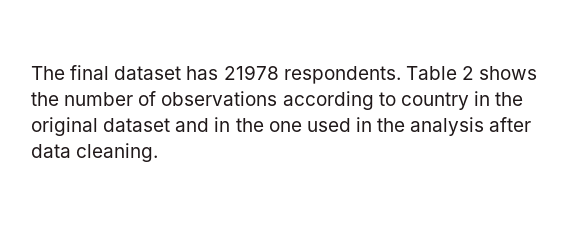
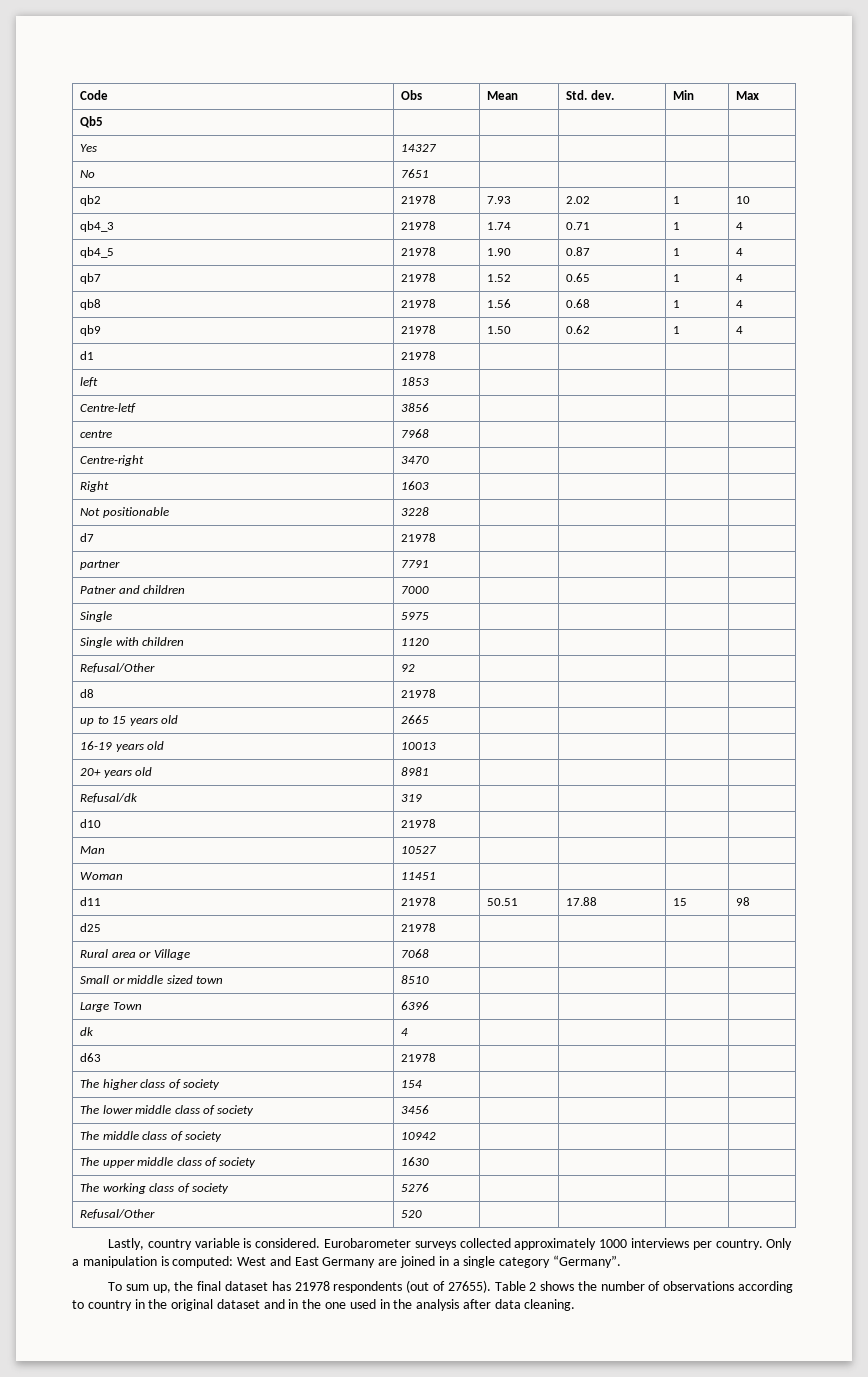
[31,65,401,84] The final dataset has 21978 respondents. -> [80,90,109,100] [401,90,423,100] [487,91,519,100] [566,90,614,100] [673,90,695,100] [736,91,760,100] [80,116,104,128] [80,144,98,152] [401,144,437,152] [80,170,96,178] [401,169,430,178] [80,195,102,206] [401,195,437,204] [487,196,512,204] [566,196,591,204] [673,196,681,204] [736,196,751,204] [80,221,115,232] [401,221,437,230] [487,222,512,230] [566,222,591,230] [673,222,681,230] [736,222,744,230] [80,247,115,258] [401,247,437,256] [487,248,512,256] [566,247,591,256] [673,248,681,256] [736,248,744,256] [80,273,102,284] [401,273,437,282] [487,274,512,282] [566,273,591,282] [673,274,681,282] [736,274,744,282] [80,299,102,310] [401,299,437,308] [487,299,512,308] [566,299,591,308] [673,300,681,308] [736,300,744,308] [80,325,102,336] [401,325,437,334] [487,326,512,334] [566,325,591,334] [673,326,681,334] [736,326,744,334] [80,351,95,360] [401,351,437,360] [80,377,99,387] [401,377,430,386] [80,403,137,413] [401,403,430,412] [80,430,113,438] [401,429,430,438] [80,455,145,466] [401,456,430,464] [80,481,110,492] [401,481,430,490] [80,507,169,518] [401,507,430,516] [80,533,95,542] [401,533,437,542] [80,560,121,570] [401,560,430,568] [80,585,186,594] [401,586,430,594] [80,611,113,622] [401,612,430,620] [80,637,185,648] [401,638,430,646] [80,663,156,673] [401,664,416,672] [80,689,95,698] [401,689,437,698] [80,715,178,726] [401,715,430,724] [80,741,165,752] [401,742,437,750] [80,767,153,778] [401,767,430,776] [80,793,139,803] [401,794,423,802] [80,819,102,828] [401,819,437,828] [80,846,106,854] [401,846,437,854] [80,872,124,880] [401,872,437,880] [80,897,102,906] [401,897,437,906] [487,898,519,906] [566,897,598,906] [673,898,688,906] [736,897,751,906] [80,923,102,932] [401,923,437,932] [80,949,190,960] [401,949,430,958] [80,975,223,984] [401,975,430,984] [80,1002,142,1012] [401,1001,430,1010] [80,1027,95,1036] [401,1028,409,1036] [80,1053,102,1062] [401,1053,437,1062] [80,1079,220,1090] [401,1080,423,1088] [80,1105,255,1116] [401,1105,430,1114] [80,1131,222,1142] [401,1132,437,1140] [80,1157,257,1168] [401,1157,430,1166] [80,1183,229,1194] [401,1183,430,1192] [80,1209,156,1219] [401,1210,423,1218] [108,1238,793,1250] [72,1255,621,1268] [108,1280,491,1293] Code | Obs | Mean | Std. dev. | Min | Max // Qb5 | | | | | // Yes | 14327 | | | | // No | 7651 | | | | // qb2 | 21978 | 7.93 | 2.02 | 1 | 10 // qb4_3 | 21978 | 1.74 | 0.71 | 1 | 4 // qb4_5 | 21978 | 1.90 | 0.87 | 1 | 4 // qb7 | 21978 | 1.52 | 0.65 | 1 | 4 // qb8 | 21978 | 1.56 | 0.68 | 1 | 4 // qb9 | 21978 | 1.50 | 0.62 | 1 | 4 // d1 | 21978 | | | | // left | 1853 | | | | // Centre-letf | 3856 | | | | // centre | 7968 | | | | // Centre-right | 3470 | | | | // Right | 1603 | | | | // Not positionable | 3228 | | | | // d7 | 21978 | | | | // partner | 7791 | | | | // Patner and children | 7000 | | | | // Single | 5975 | | | | // Single with children | 1120 | | | | // Refusal/Other | 92 | | | | // d8 | 21978 | | | | // up to 15 years old | 2665 | | | | // 16-19 years old | 10013 | | | | // 20+ years old | 8981 | | | | // Refusal/dk | 319 | | | | // d10 | 21978 | | | | // Man | 10527 | | | | // Woman | 11451 | | | | // d11 | 21978 | 50.51 | 17.88 | 15 | 98 // d25 | 21978 | | | | // Rural area or Village | 7068 | | | | // Small or middle sized town | 8510 | | | | // Large Town | 6396 | | | | // dk | 4 | | | | // d63 | 21978 | | | | // The higher class of society | 154 | | | | // The lower middle class of society | 3456 | | | | // The middle class of society | 10942 | | | | // The upper middle class of society | 1630 | | | | // The working class of society | 5276 | | | | // Refusal/Other | 520 | | | | // Lastly, country variable is considered. Eurobarometer surveys collected approximately 1000 interviews per country. Only a manipulation is computed: West and East Germany are joined in a single category “Germany”. // To sum up, the final dataset has 21978 respondents (out of 27655).

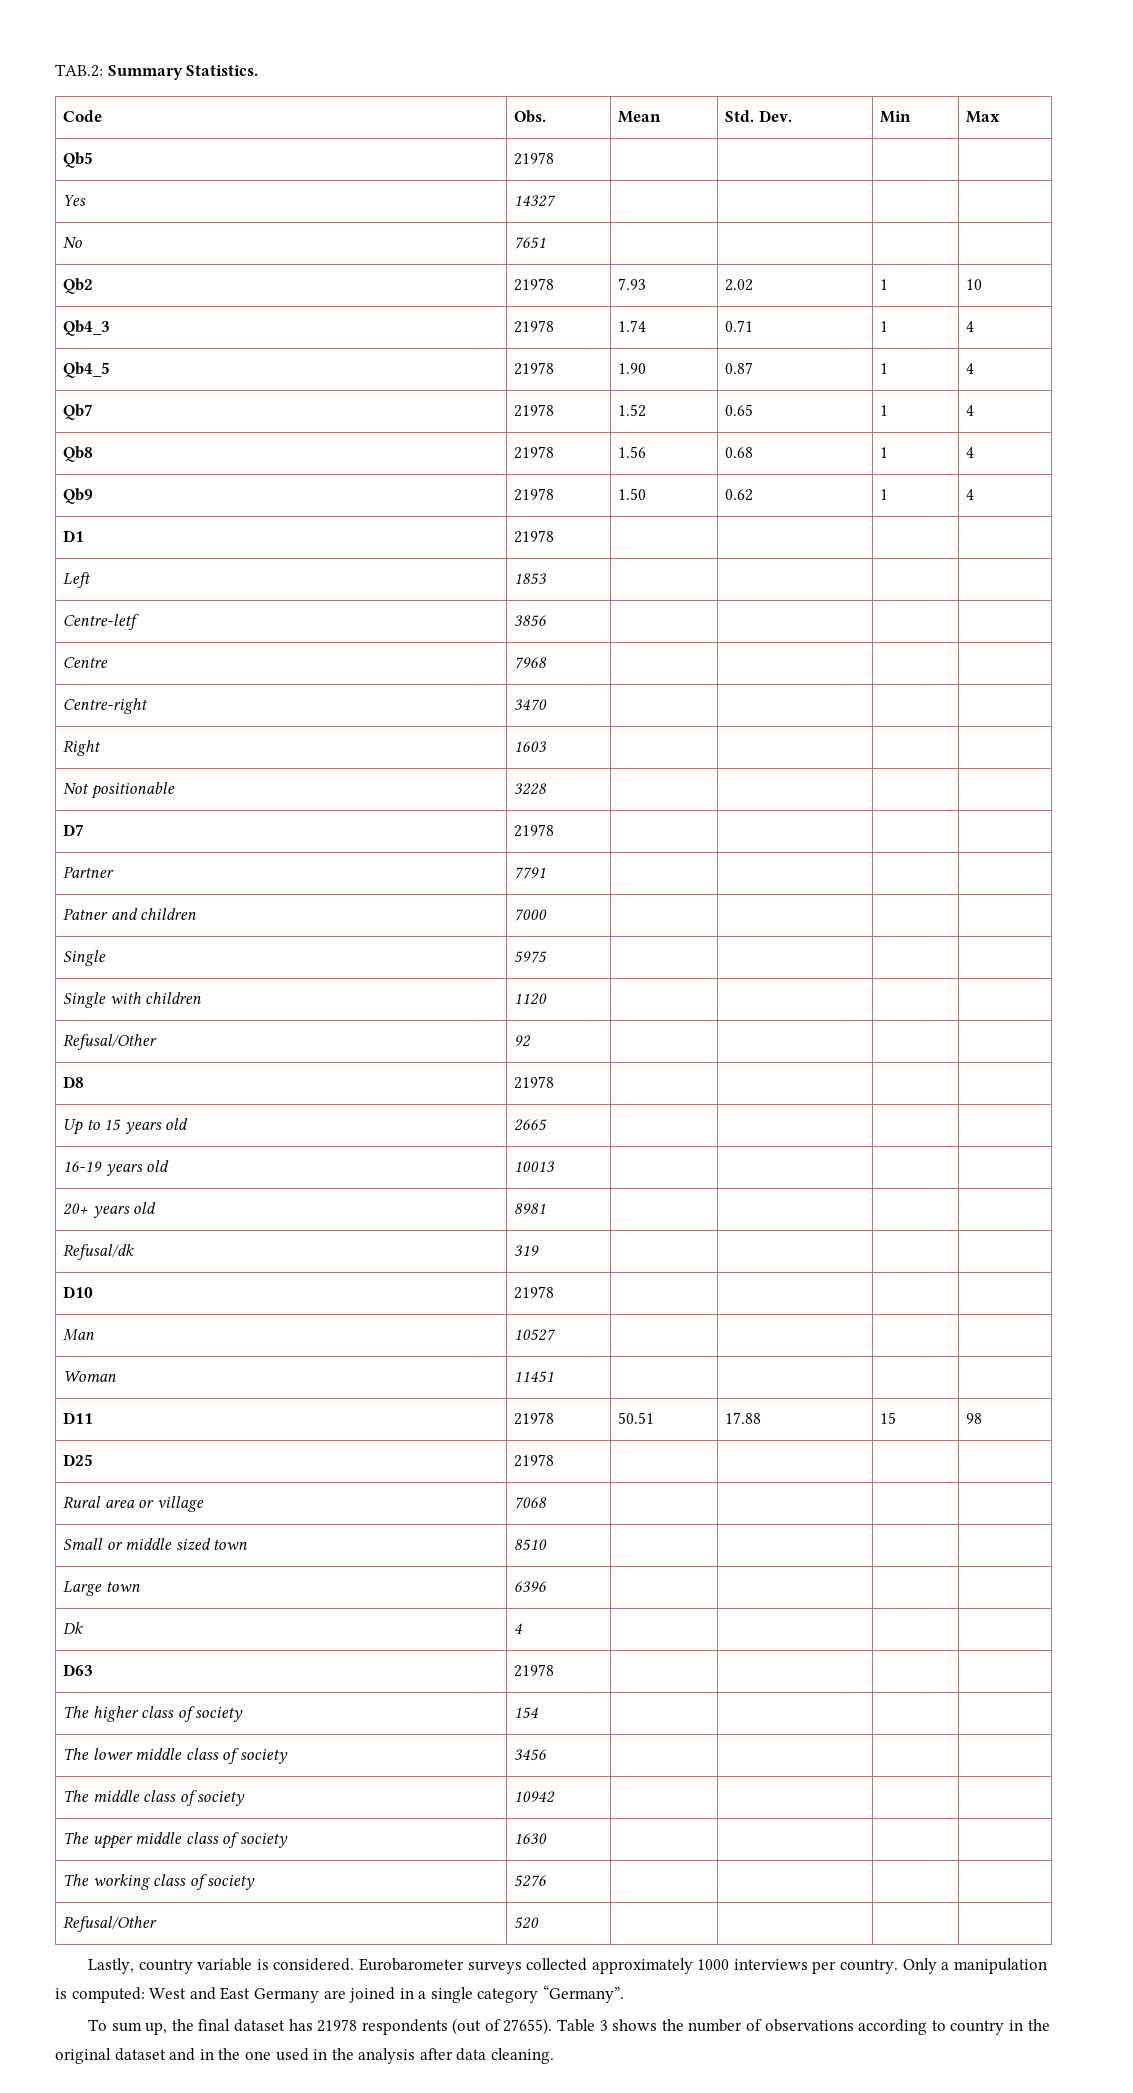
(80, 95) none -> [55,64,259,80] TAB.2: Summary Statistics. //
[401,90,423,100] Obs -> [513,110,546,123] Obs.
[590,90,614,100] dev. -> [758,110,792,122] Dev.
(104, 122) none -> [513,152,554,165] 21978
[80,195,102,206] qb2 -> [62,278,93,294] Qb2
[80,221,115,232] qb4_3 -> [62,320,110,336] Qb4_3
[80,247,115,258] qb4_5 -> [62,362,110,378] Qb4_5
[80,273,102,284] qb7 -> [62,404,93,420] Qb7
[80,299,102,310] qb8 -> [62,446,93,462] Qb8
[80,325,102,336] qb9 -> [62,488,93,504] Qb9
[80,351,95,360] [401,351,437,360] [80,377,99,387] d1 | 21978 | | | | // left -> [62,530,84,542] [513,530,554,543] [62,572,91,588] D1 | 21978 | | | | // Left
[80,430,113,438] centre -> [62,657,108,668] Centre
[80,533,95,542] [401,533,437,542] [80,560,121,570] d7 | 21978 | | | | // partner -> [62,824,84,836] [513,824,554,837] [62,866,114,878] D7 | 21978 | | | | // Partner
[80,689,95,698] [401,689,437,698] [80,718,95,726] d8 | 21978 | | | | // up -> [62,1076,84,1088] [513,1076,554,1089] [62,1119,83,1135] D8 | 21978 | | | | // Up
[80,819,102,828] d10 -> [62,1286,93,1298] D10
[80,897,102,906] d11 -> [62,1412,93,1424] D11
[80,923,102,932] d25 -> [62,1454,93,1466] D25
[153,949,190,960] Village -> [156,1496,204,1512] village
[112,1002,142,1010] Town -> [105,1581,140,1592] town
[80,1027,95,1036] dk -> [62,1622,83,1634] Dk
[80,1053,102,1062] d63 -> [62,1664,93,1676] D63
[529,1282,537,1291] 2 -> [599,2020,608,2031] 3

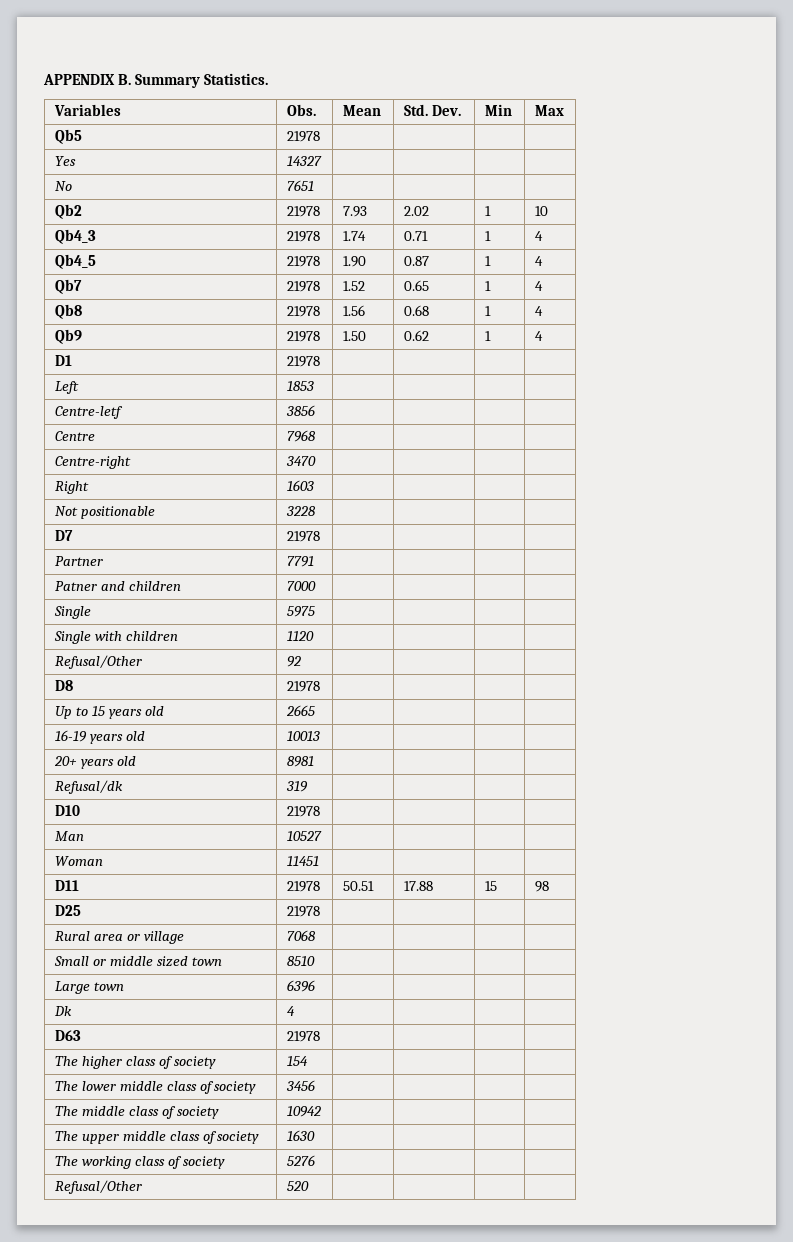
[55,64,103,77] TAB.2: -> [43,74,131,85] APPENDIX B.
[62,110,102,122] Code -> [53,104,121,116] Variables
[87,1958,1047,1974] [55,1985,625,2003] [87,2018,1050,2035] [55,2048,555,2064] // Lastly, country variable is considered. Eurobarometer surveys collected approximately 1000 interviews per country. Only a manipulation is computed: West and East Germany are joined in a single category “Germany”. // To sum up, the final dataset has 21978 respondents (out of 27655). Table 3 shows the number of observations according to country in the original dataset and in the one used in the analysis after data cleaning. -> (309, 1186) none

